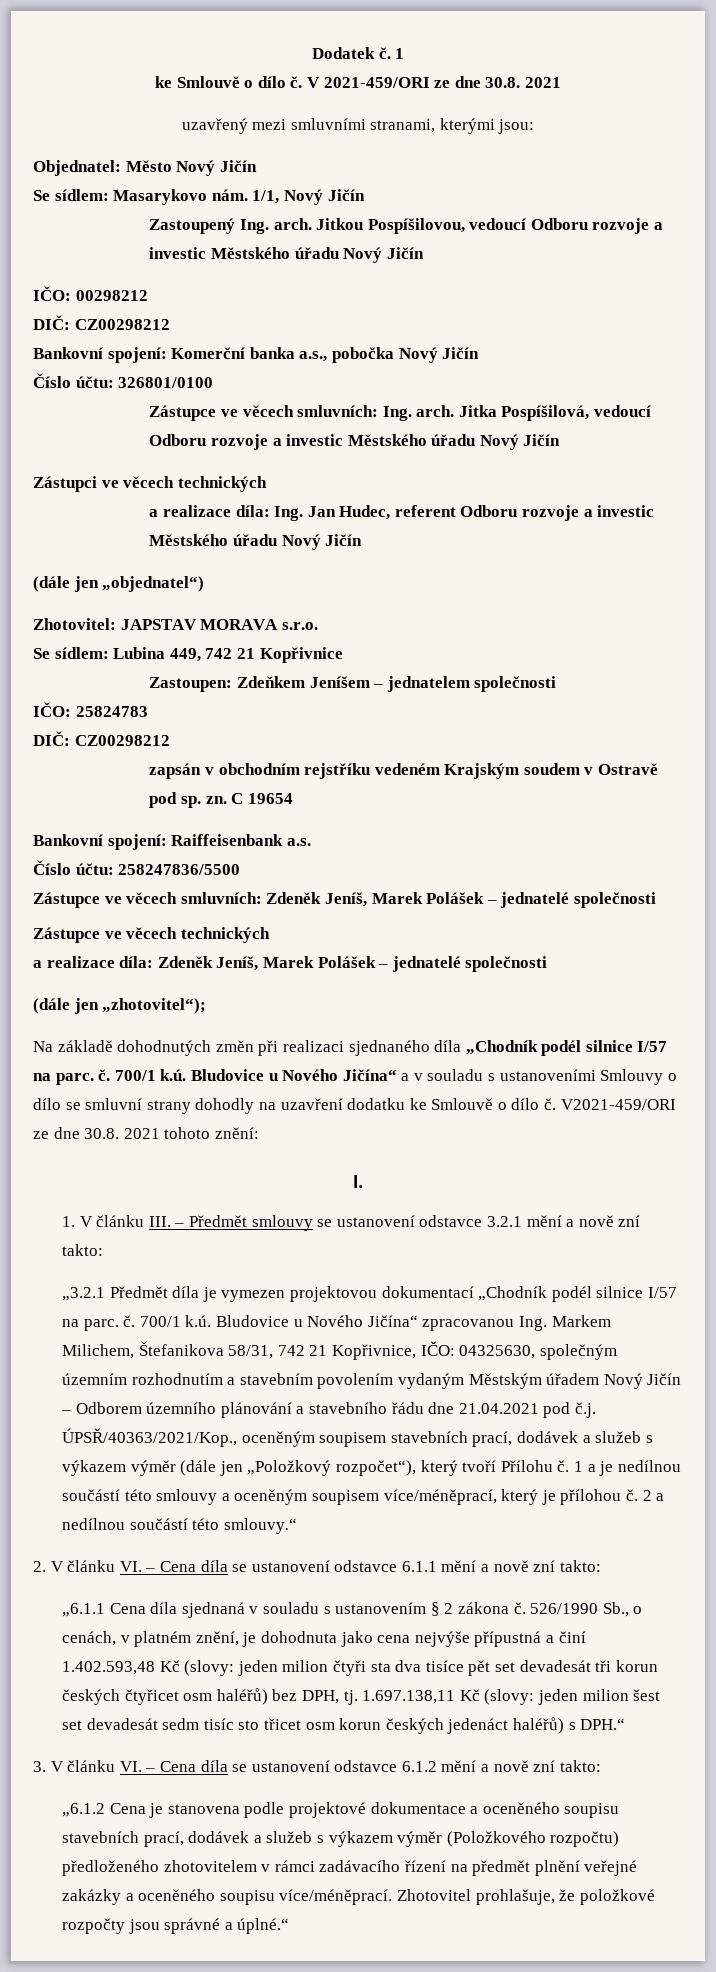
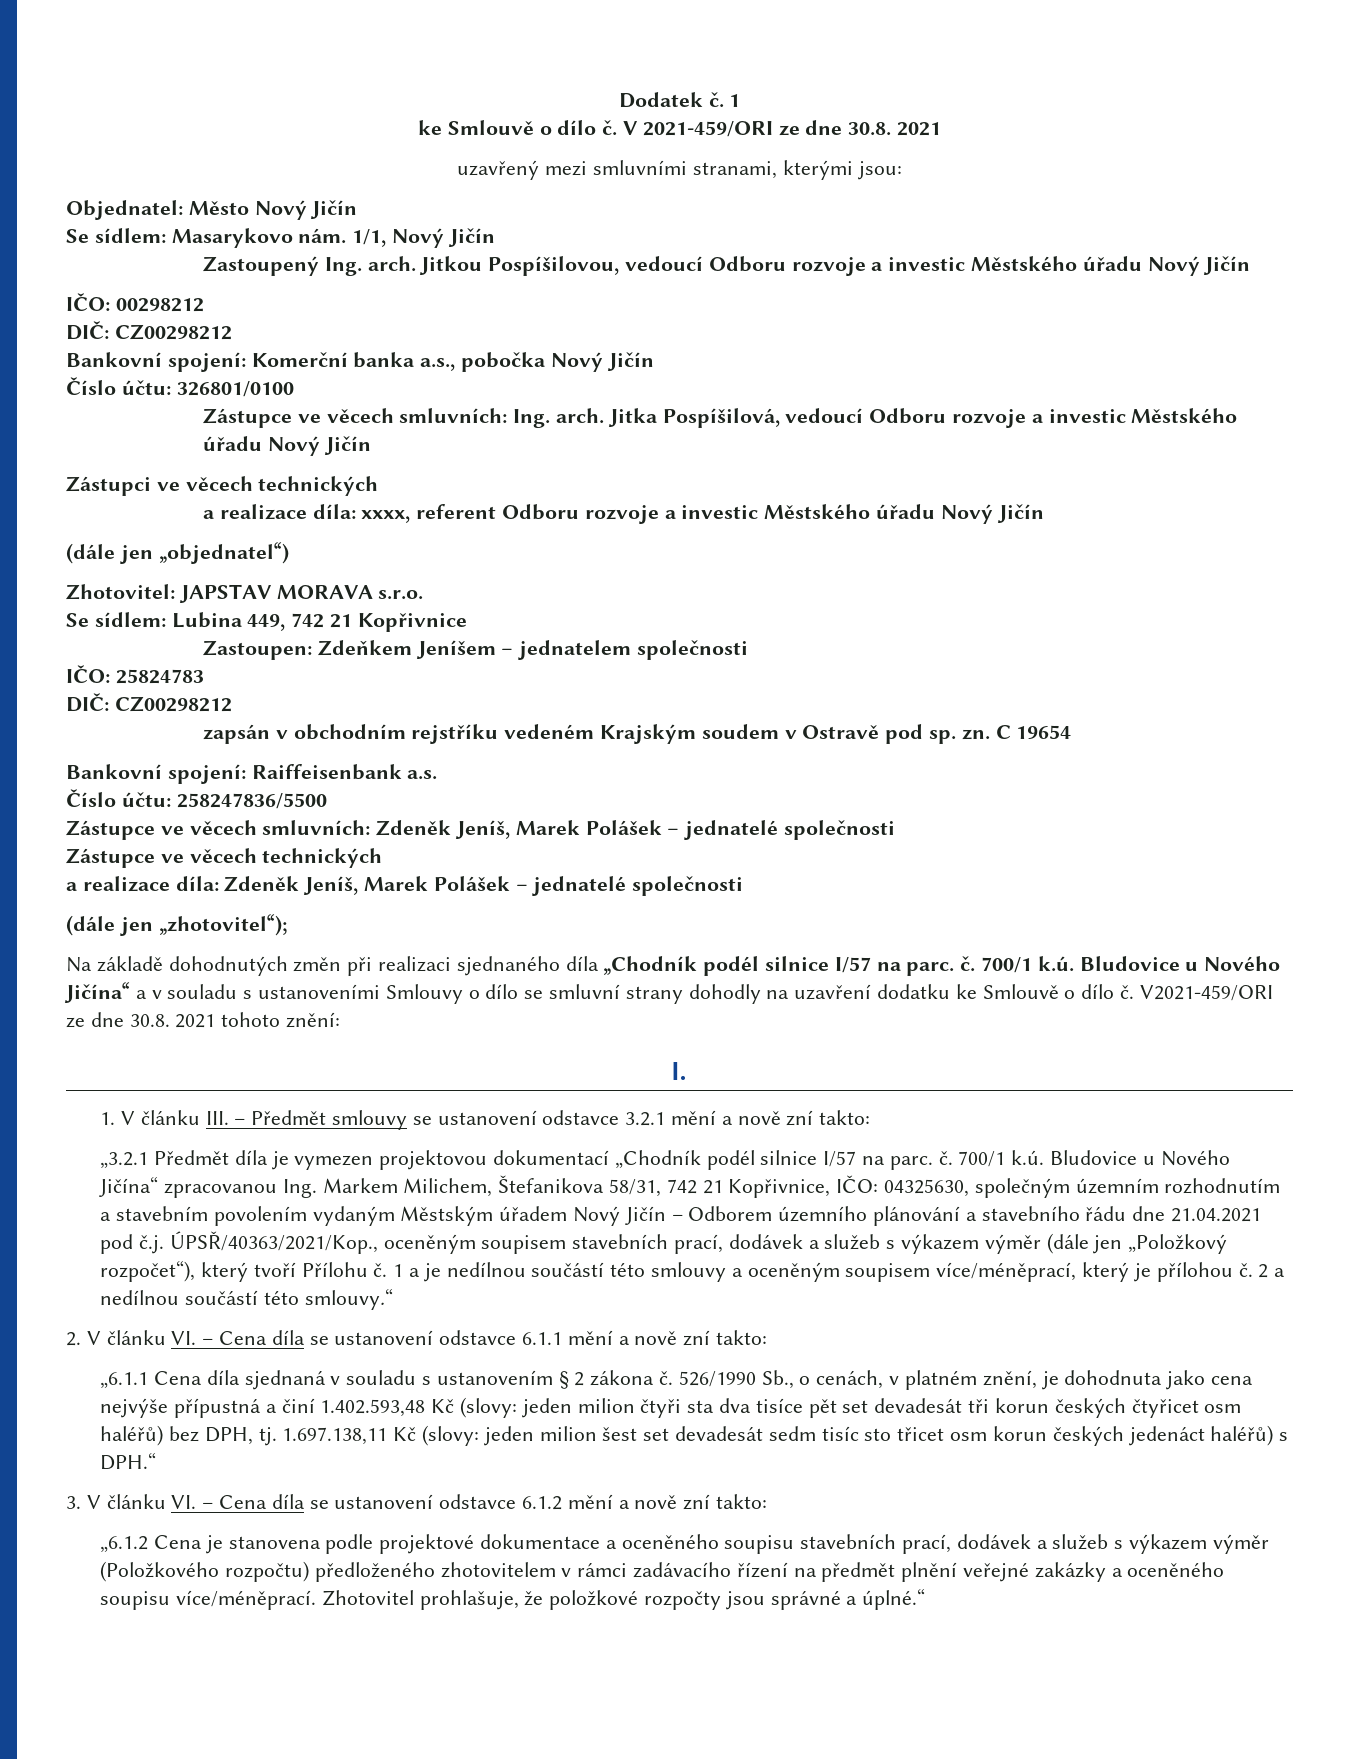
[274,505,391,521] Ing. Jan Hudec, -> [361,510,411,523] xxxx,

